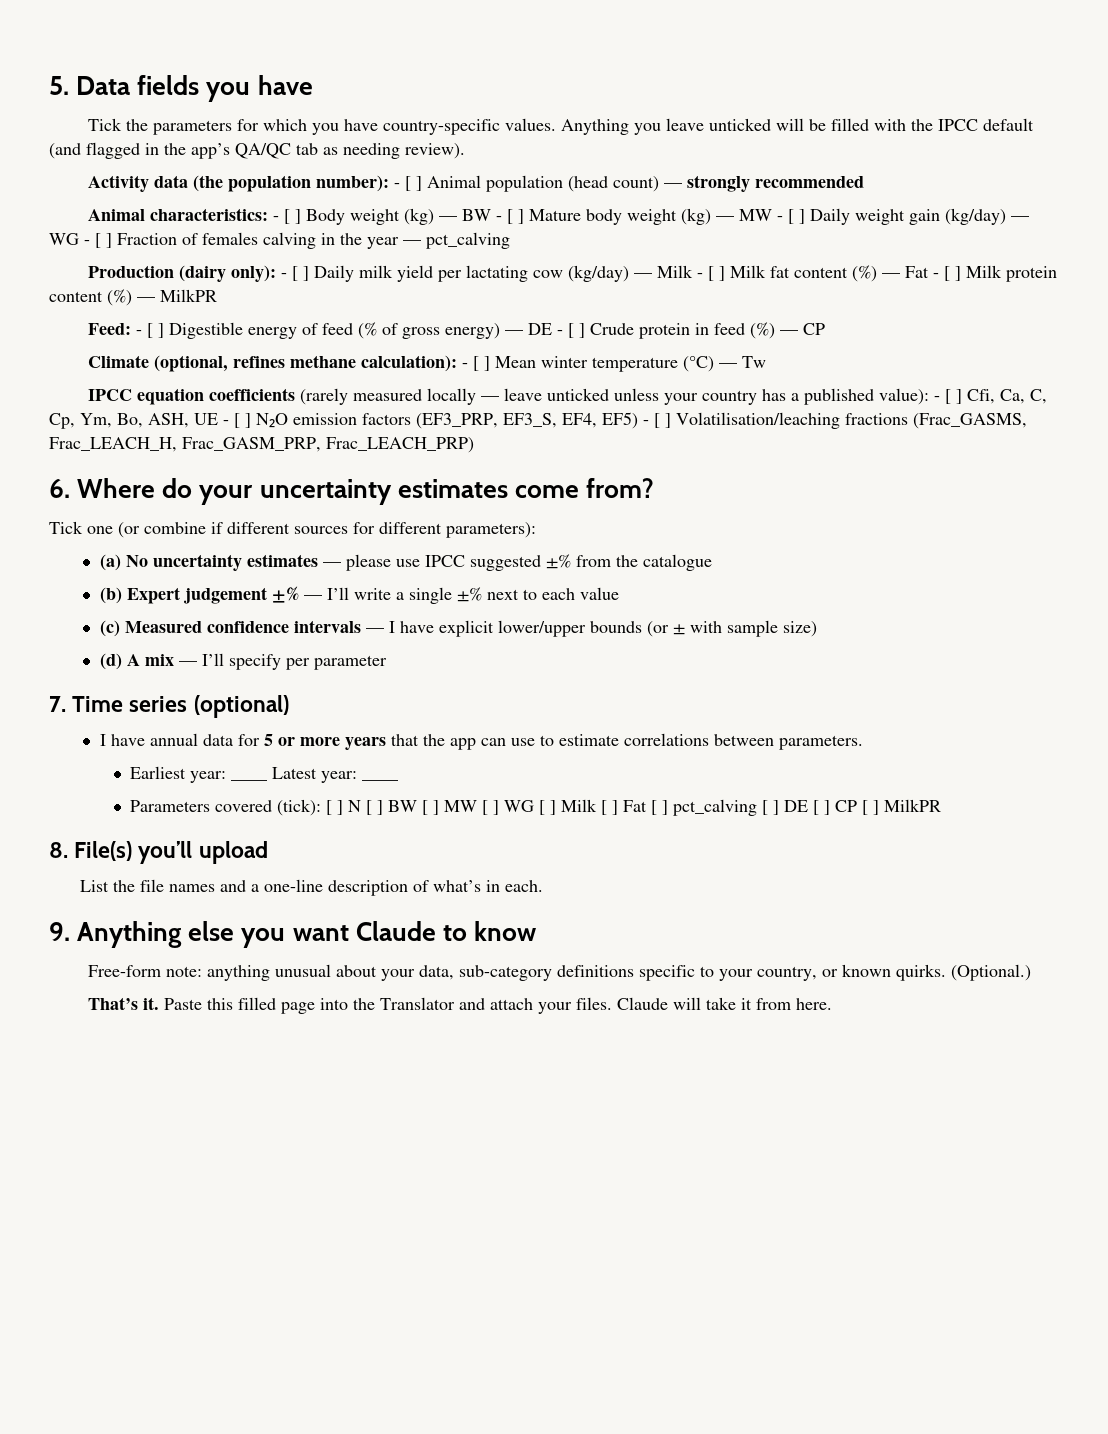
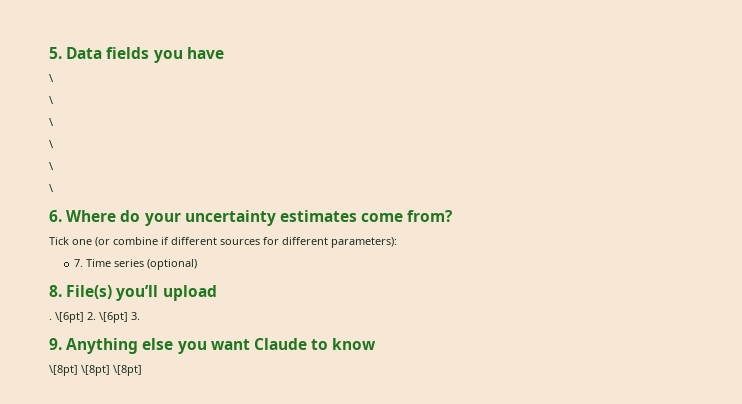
[88,118,1035,135] [49,142,465,159] [88,175,865,192] [88,208,1030,225] [49,232,510,249] [88,265,1058,282] [49,289,217,306] [88,322,826,339] [88,355,767,372] [88,388,1048,405] [49,412,1027,429] [49,437,474,453] Tick the parameters for which you have country-specific values. Anything you leave unticked will be filled with the IPCC default (and flagged in the app’s QA/QC tab as needing review). // Activity data (the population number): - [ ] Animal population (head count) — strongly recommended // Animal characteristics: - [ ] Body weight (kg) — BW - [ ] Mature body weight (kg) — MW - [ ] Daily weight gain (kg/day) — WG - [ ] Fraction of females calving in the year — pct_calving // Production (dairy only): - [ ] Daily milk yield per lactating cow (kg/day) — Milk - [ ] Milk fat content (%) — Fat - [ ] Milk protein content (%) — MilkPR // Feed: - [ ] Digestible energy of feed (% of gross energy) — DE - [ ] Crude protein in feed (%) — CP // Climate (optional, refines methane calculation): - [ ] Mean winter temperature (°C) — Tw // IPCC equation coefficients (rarely measured locally — leave unticked unless your country has a published value): - [ ] Cfi, Ca, C, Cp, Ym, Bo, ASH, UE - [ ] N₂O emission factors (EF3_PRP, EF3_S, EF4, EF5) - [ ] Volatilisation/leaching fractions (Frac_GASMS, Frac_LEACH_H, Frac_GASM_PRP, Frac_LEACH_PRP) -> [49,74,53,82] [49,96,53,104] [49,118,53,126] [49,140,53,148] [49,162,53,170] [49,184,53,192] \ // \ // \ // \ // \ // \
[99,554,712,571] [99,586,619,604] [99,620,817,637] [99,653,387,670] [49,695,289,718] [99,733,863,750] [130,766,268,783] [272,767,399,783] [130,799,942,816] [49,841,268,864] [79,879,543,896] (a) No uncertainty estimates — please use IPCC suggested ±% from the catalogue // (b) Expert judgement ±% — I’ll write a single ±% next to each value // (c) Measured confidence intervals — I have explicit lower/upper bounds (or ± with sample size) // (d) A mix — I’ll specify per parameter // 7. Time series (optional) // I have annual data for 5 or more years that the app can use to estimate correlations between parameters. // Earliest year: ____ Latest year: ____ // Parameters covered (tick): [ ] N [ ] BW [ ] MW [ ] WG [ ] Milk [ ] Fat [ ] pct_calving [ ] DE [ ] CP [ ] MilkPR // 8. File(s) you’ll upload // List the file names and a one-line description of what’s in each. -> [73,259,197,270] [49,285,217,301] [49,312,140,323] 7. Time series (optional) // 8. File(s) you’ll upload // . \[6pt] 2. \[6pt] 3.
[88,964,1032,981] [88,997,833,1014] Free-form note: anything unusual about your data, sub-category definitions specific to your country, or known quirks. (Optional.) // That’s it. Paste this filled page into the Translator and attach your files. Claude will take it from here. -> [49,365,142,376] \[8pt] \[8pt] \[8pt]

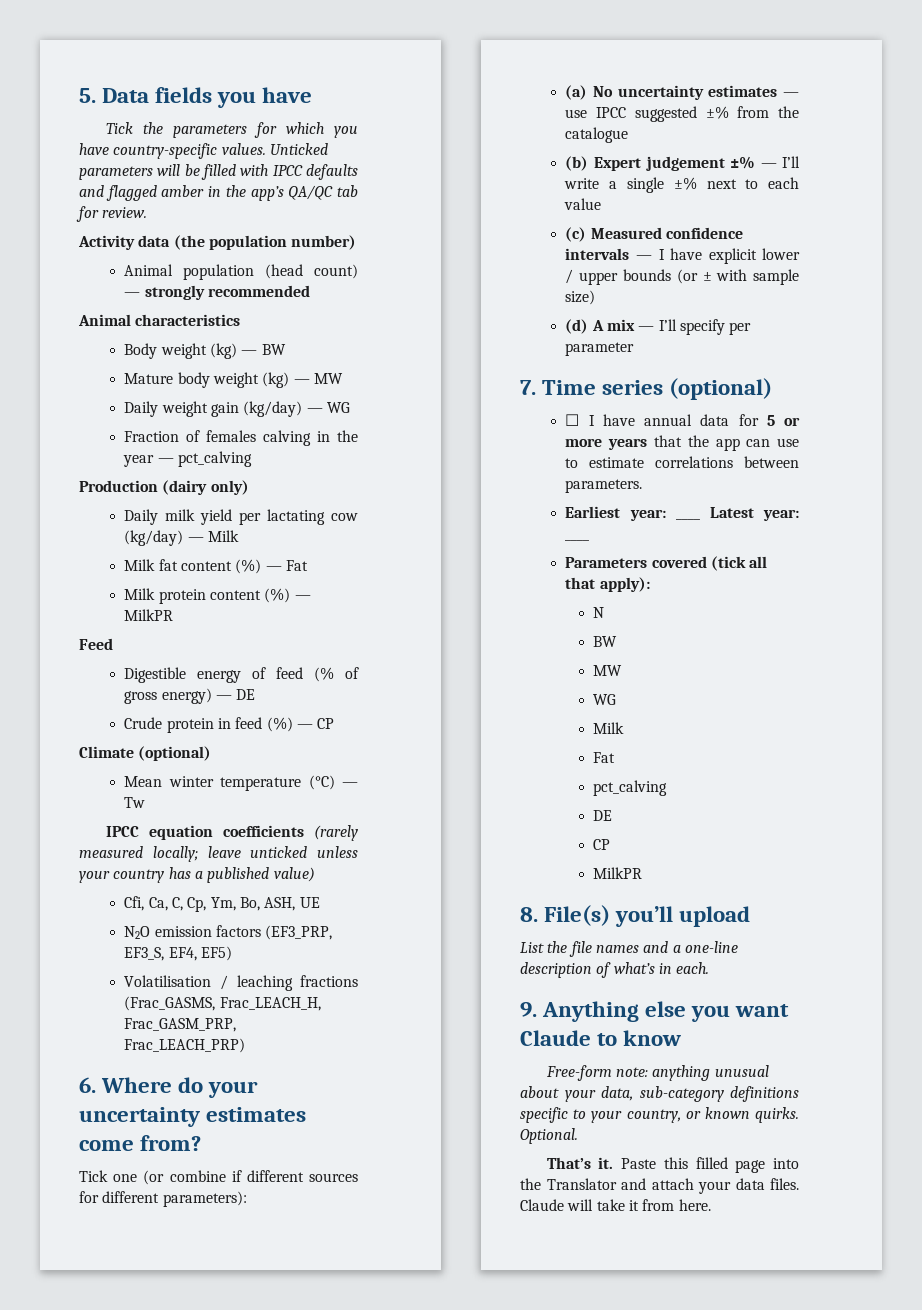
[49,74,53,82] [49,96,53,104] [49,118,53,126] [49,140,53,148] [49,162,53,170] [49,184,53,192] \ // \ // \ // \ // \ // \ -> [105,122,358,138] [79,143,328,159] [79,164,358,180] [79,185,358,201] [76,206,148,222] [78,235,357,250] [124,264,358,280] [124,285,311,300] [78,314,241,326] [124,343,286,359] [124,372,344,388] [124,401,351,417] [124,430,358,446] [123,451,253,467] [79,480,249,495] [124,509,358,525] [124,530,240,546] [124,559,309,574] [124,588,311,604] [124,609,174,621] [79,638,113,650] [124,667,359,683] [124,688,256,704] [124,717,335,733] [79,746,212,761] [124,775,358,791] [124,797,146,808] [105,825,358,841] [79,846,358,862] [79,867,315,883] [124,896,320,912] [124,925,333,940] [124,946,233,961] [124,975,358,991] [124,996,321,1011] [124,1018,237,1032] [124,1038,246,1053] Tick the parameters for which you have country-specific values. Unticked parameters will be filled with IPCC defaults and flagged amber in the app’s QA/QC tab for review. // Activity data (the population number) // Animal population (head count) — strongly recommended // Animal characteristics // Body weight (kg) — BW // Mature body weight (kg) — MW // Daily weight gain (kg/day) — WG // Fraction of females calving in the year — pct_calving // Production (dairy only) // Daily milk yield per lactating cow (kg/day) — Milk // Milk fat content (%) — Fat // Milk protein content (%) — MilkPR // Feed // Digestible energy of feed (% of gross energy) — DE // Crude protein in feed (%) — CP // Climate (optional) // Mean winter temperature (°C) — Tw // IPCC equation coefficients (rarely measured locally; leave unticked unless your country has a published value) // Cfi, Ca, C, Cp, Ym, Bo, ASH, UE // N2O emission factors (EF3_PRP, EF3_S, EF4, EF5) // Volatilisation / leaching fractions (Frac_GASMS, Frac_LEACH_H, Frac_GASM_PRP, Frac_LEACH_PRP)
[73,259,197,270] [49,285,217,301] [49,312,140,323] 7. Time series (optional) // 8. File(s) you’ll upload // . \[6pt] 2. \[6pt] 3. -> [565,85,799,100] [565,106,799,122] [565,127,629,143] [565,156,800,171] [564,177,799,193] [564,198,602,210] [565,227,744,242] [565,248,800,264] [565,269,799,285] [565,290,596,305] [565,319,752,335] [565,342,635,356] [520,378,773,400] [565,414,800,426] [565,435,799,451] [565,456,799,468] [565,479,643,493] [565,506,700,521] [709,507,799,521] [565,539,590,541] [565,556,768,571] [565,577,650,592] [593,607,605,618] [593,636,618,647] [593,665,623,676] [593,694,617,705] [593,722,625,734] [593,752,616,763] [593,780,668,796] [593,810,613,821] [593,839,611,850] [593,867,643,879] [520,905,751,927] [520,941,738,957] [520,962,710,978] (a) No uncertainty estimates — use IPCC suggested ±% from the catalogue // (b) Expert judgement ±% — I’ll write a single ±% next to each value // (c) Measured confidence intervals — I have explicit lower / upper bounds (or ± with sample size) // (d) A mix — I’ll specify per parameter // 7. Time series (optional) // ☐ I have annual data for 5 or more years that the app can use to estimate correlations between parameters. // Earliest year: ____ Latest year: ____ // Parameters covered (tick all that apply): // N // BW // MW // WG // Milk // Fat // pct_calving // DE // CP // MilkPR // 8. File(s) you’ll upload // List the file names and a one-line description of what’s in each.
[49,365,142,376] \[8pt] \[8pt] \[8pt] -> [545,1065,769,1081] [520,1086,799,1102] [520,1107,799,1123] [520,1128,578,1144] [546,1157,799,1173] [520,1178,799,1194] [520,1199,711,1211] Free-form note: anything unusual about your data, sub-category definitions specific to your country, or known quirks. Optional. // That’s it. Paste this filled page into the Translator and attach your data files. Claude will take it from here.

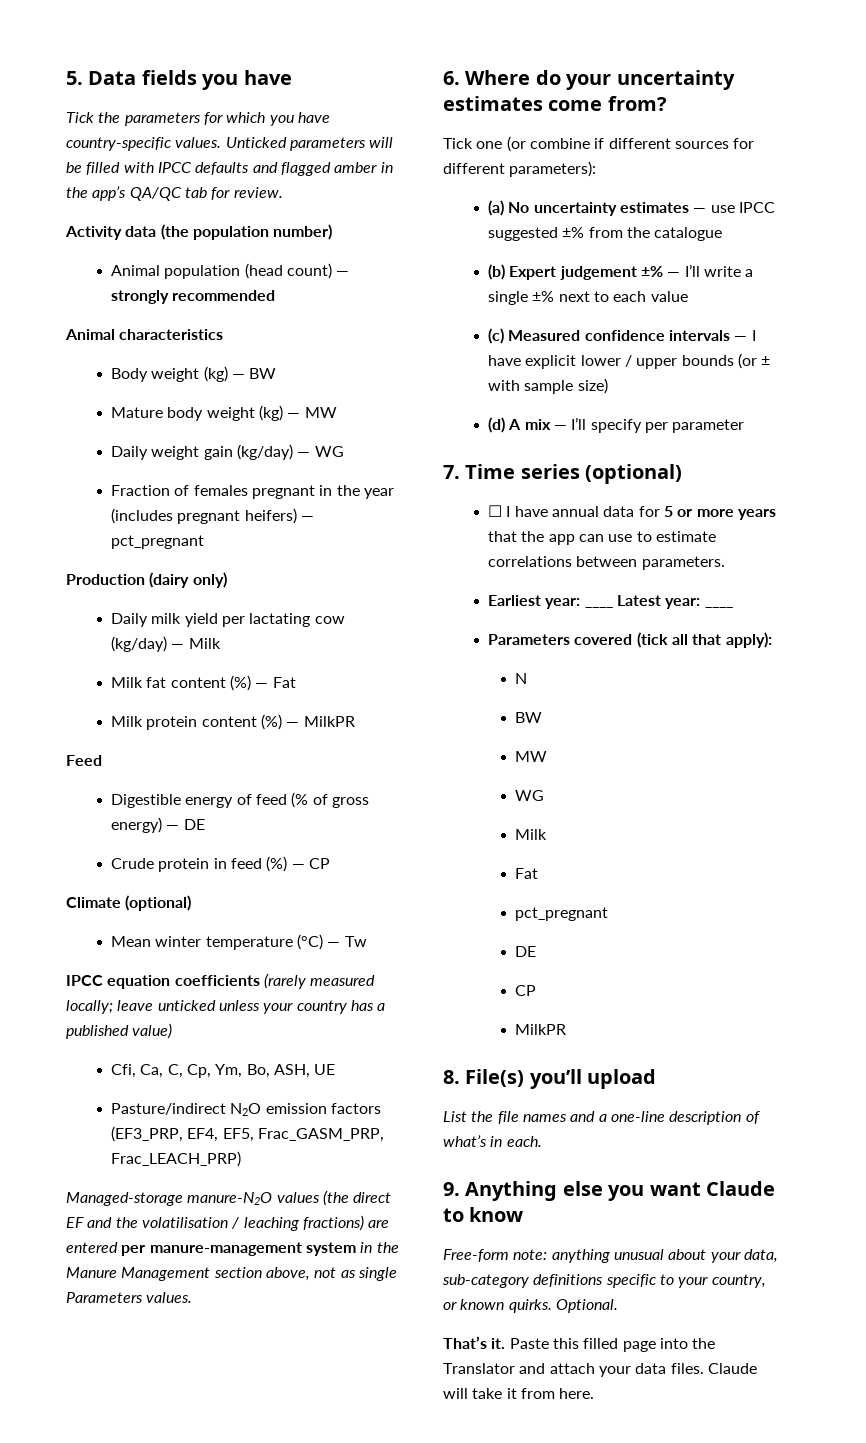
[263,430,312,446] calving -> [251,485,315,499] pregnant
[157,451,253,467] — pct_calving -> [110,508,314,524] [110,535,204,549] (includes pregnant heifers) — pct_pregnant
(320, 902) none -> [110,1103,226,1115] Pasture/indirect
[124,946,233,961] [124,975,358,991] [124,996,321,1011] [124,1018,237,1032] [124,1038,246,1053] EF3_S, EF4, EF5) // Volatilisation / leaching fractions (Frac_GASMS, Frac_LEACH_H, Frac_GASM_PRP, Frac_LEACH_PRP) -> [187,1128,384,1142] [110,1151,241,1167] [66,1190,392,1206] [66,1215,390,1231] [66,1242,399,1256] [66,1267,397,1281] [66,1292,193,1303] EF4, EF5, Frac_GASM_PRP, Frac_LEACH_PRP) // Managed-storage manure-N2O values (the direct EF and the volatilisation / leaching fractions) are entered per manure-management system in the Manure Management section above, not as single Parameters values.
[593,780,668,796] pct_calving -> [515,907,609,921] pct_pregnant

